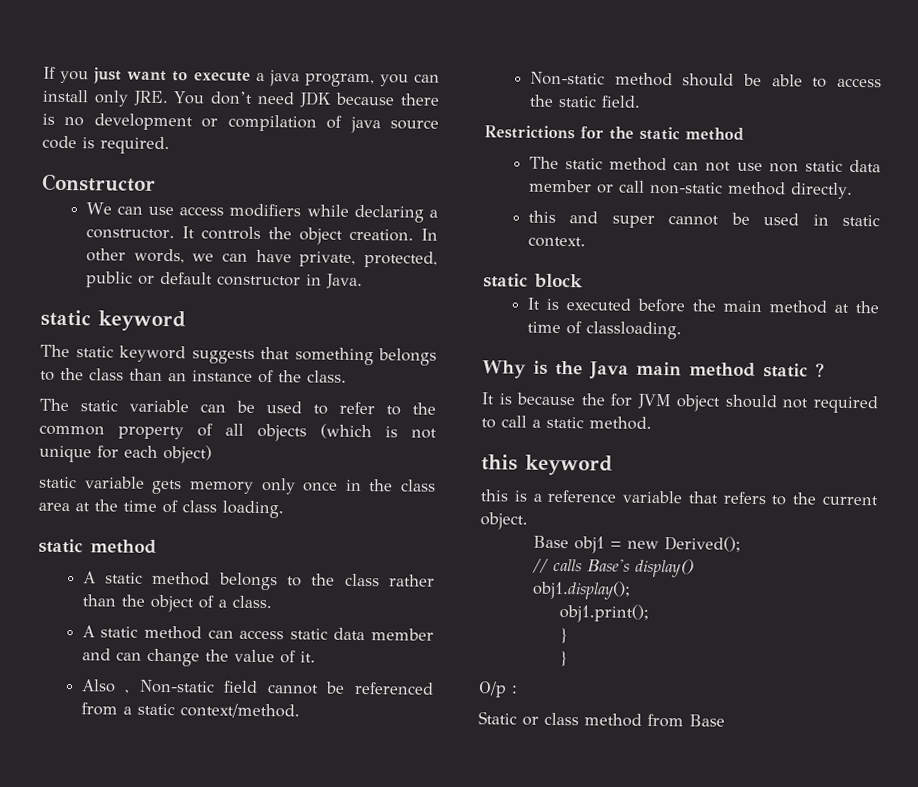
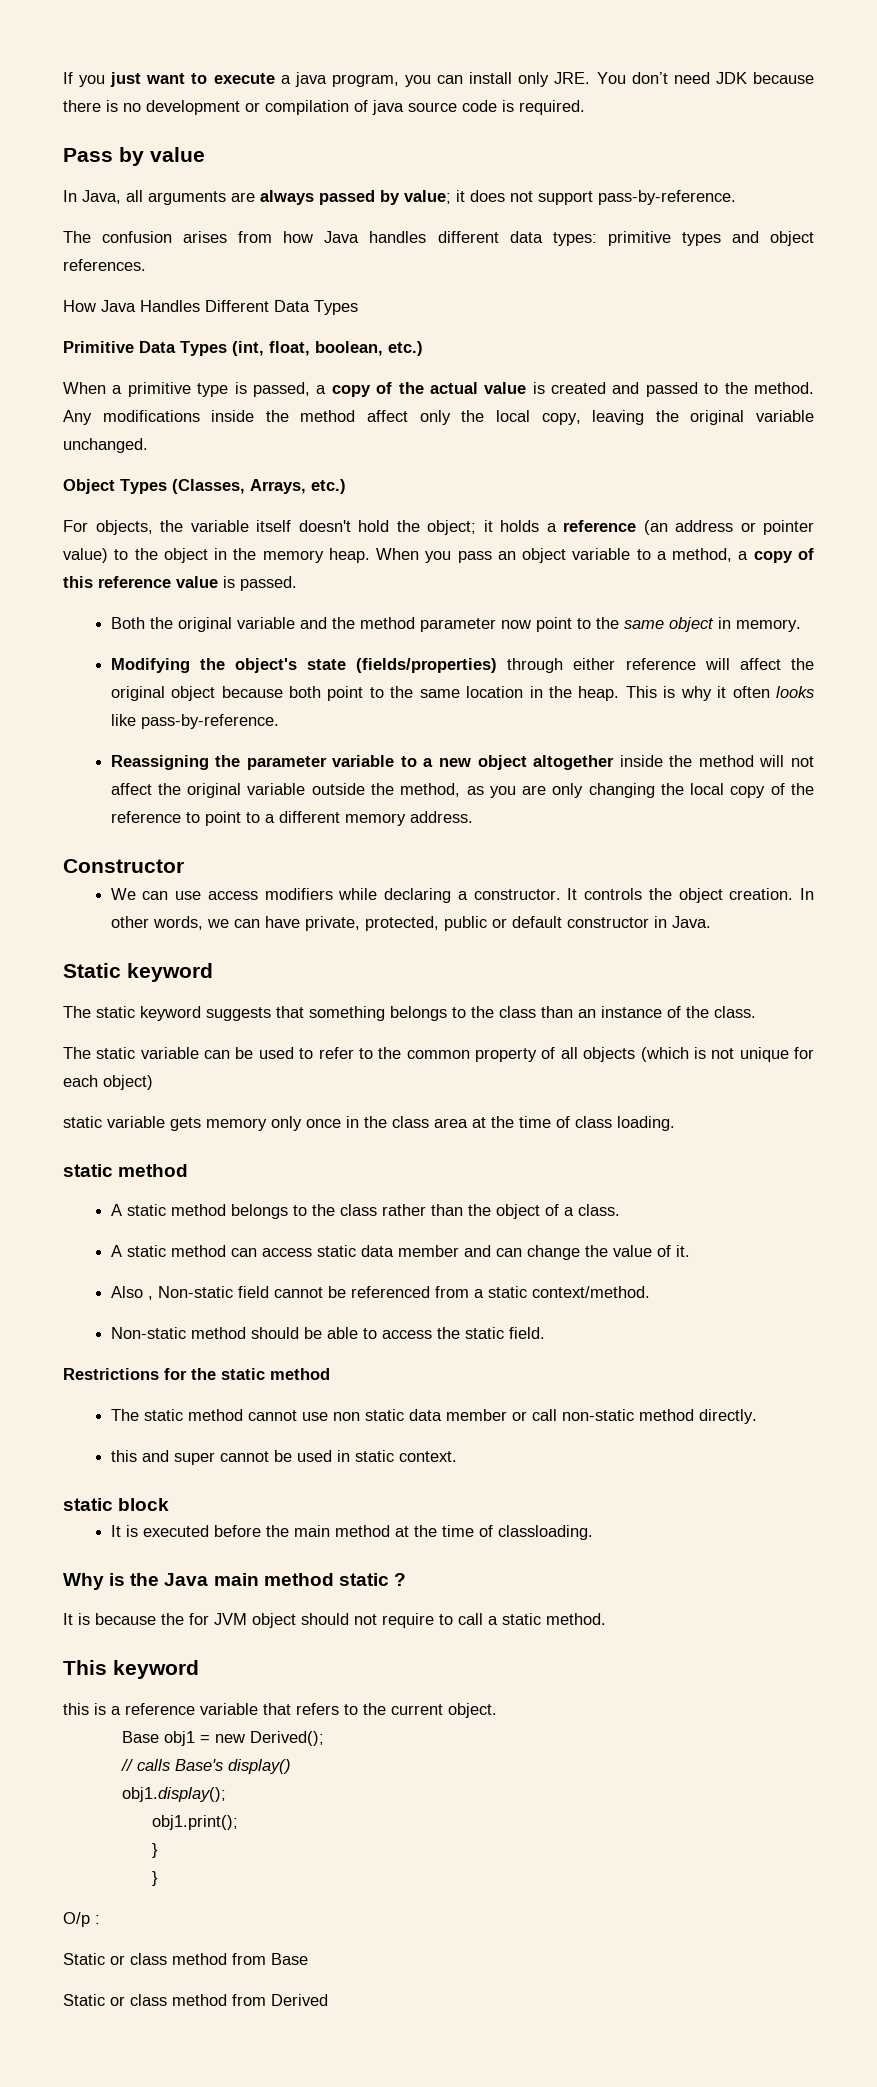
(170, 145) none -> [63,147,205,166] [63,190,736,205] [63,231,815,246] [63,259,146,271] [63,300,358,315] [63,341,423,356] [63,382,815,397] [63,410,815,425] [63,438,148,453] [63,479,346,494] [63,520,814,535] [63,548,815,563] [63,576,297,591] [110,617,801,632] [110,658,814,673] [110,686,814,701] [110,714,279,729] [110,755,814,770] [110,783,814,798] [110,811,473,826] // Pass by value // In Java, all arguments are always passed by value; it does not support pass-by-reference. // The confusion arises from how Java handles different data types: primitive types and object references. // How Java Handles Different Data Types // Primitive Data Types (int, float, boolean, etc.) // When a primitive type is passed, a copy of the actual value is created and passed to the method. Any modifications inside the method affect only the local copy, leaving the original variable unchanged. // Object Types (Classes, Arrays, etc.) // For objects, the variable itself doesn't hold the object; it holds a reference (an address or pointer value) to the object in the memory heap. When you pass an object variable to a method, a copy of this reference value is passed. // Both the original variable and the method parameter now point to the same object in memory. // Modifying the object's state (fields/properties) through either reference will affect the original object because both point to the same location in the heap. This is why it often looks like pass-by-reference. // Reassigning the parameter variable to a new object altogether inside the method will not affect the original variable outside the method, as you are only changing the local copy of the reference to point to a different memory address.
[40,309,91,327] static -> [63,963,121,978] Static
[673,161,732,172] can not -> [247,1410,297,1421] cannot
[813,395,878,414] required -> [382,1613,434,1628] require
[481,454,518,471] this -> [63,1660,107,1675] This
(725, 720) none -> [63,1994,328,2006] // Static or class method from Derived

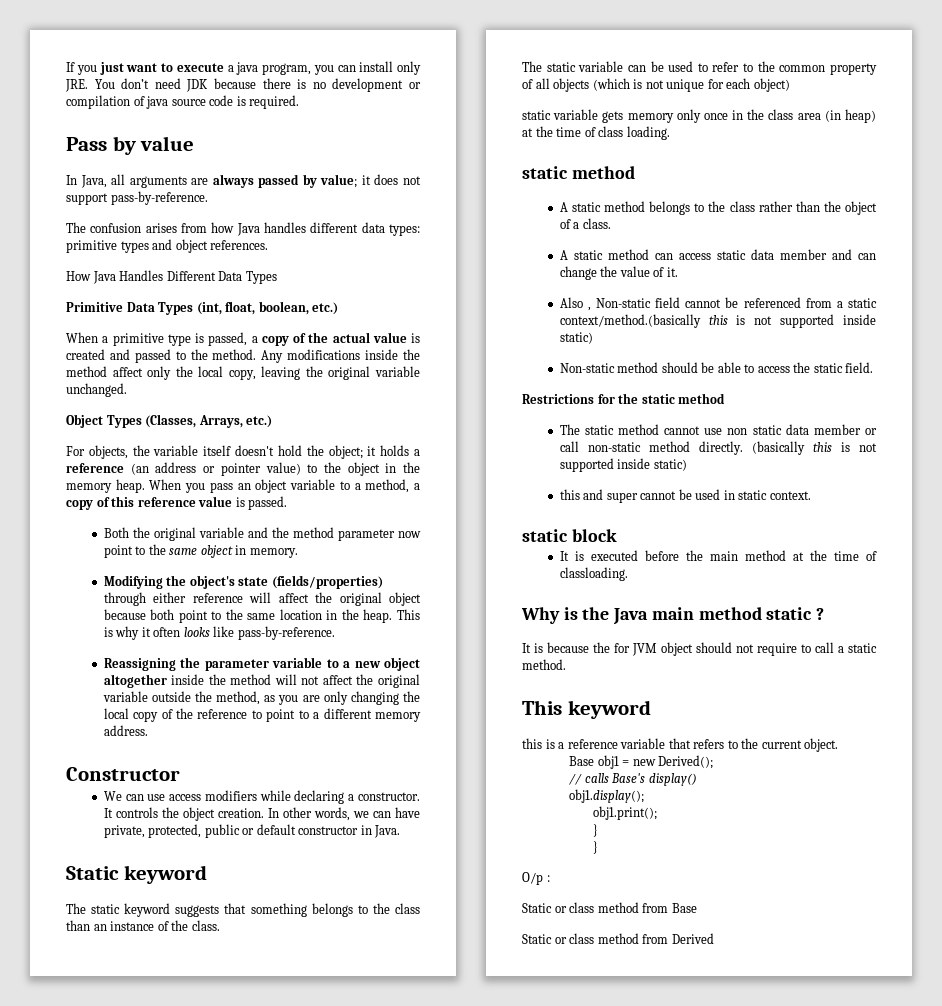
(468, 1123) none -> [824,109,876,123] (in heap)
[531,1286,650,1298] context/method. -> [559,314,876,328] [559,332,593,344] context/method.(basically this is not supported inside static)
(757, 1416) none -> [751,441,877,455] [559,458,687,472] (basically this is not supported inside static)

